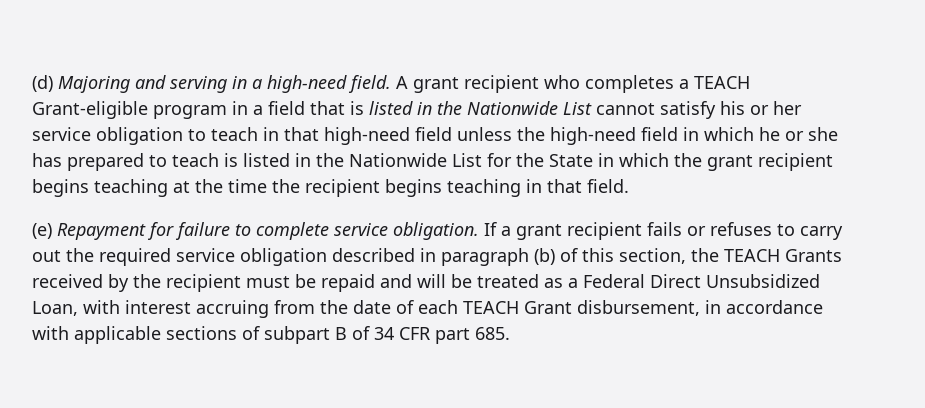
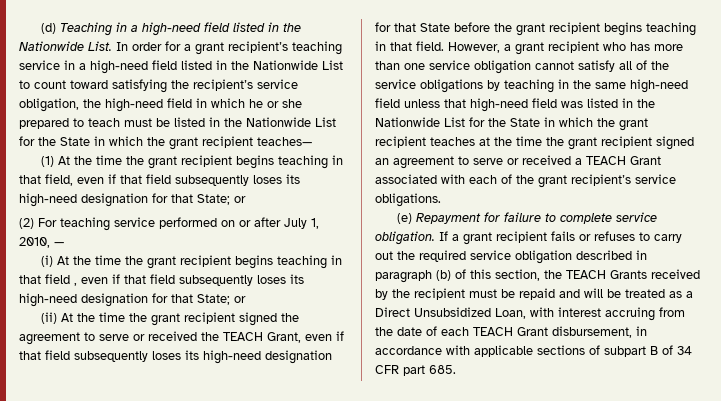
[58,75,750,93] [32,101,802,119] [32,127,512,145] Majoring and serving in a high-need field. A grant recipient who completes a TEACH Grant-eligible program in a field that is listed in the Nationwide List cannot satisfy his or her service obligation to teach in that high-need field unless -> [60,22,302,36] [19,41,342,55] [19,60,343,74] [19,79,298,93] [19,98,79,112] Teaching in a high-need field listed in the Nationwide List. In order for a grant recipient’s teaching service in a high-need field listed in the Nationwide List to count toward satisfying the recipient’s service obligation,
[32,153,62,167] has -> (302, 103) none
[224,153,238,167] is -> [124,118,170,127] must be
[32,179,300,197] begins teaching at the time the -> [257,137,312,146] [41,155,344,169] [19,174,300,186] [19,193,246,207] [19,217,319,231] [19,237,64,248] [41,255,343,269] [19,274,304,286] [19,293,246,307] [41,312,300,326] [19,331,344,345] [19,350,332,364] [375,22,545,36] teaches— // (1) At the time the grant recipient begins teaching in that field, even if that field subsequently loses its high-need designation for that State; or // (2) For teaching service performed on or after July 1, 2010, — // (i) At the time the grant recipient begins teaching in that field , even if that field subsequently loses its high-need designation for that State; or // (ii) At the time the grant recipient signed the agreement to serve or received the TEACH Grant, even if that field subsequently loses its high-need designation for that State before the grant
(629, 186) none -> [448,41,683,55] [375,60,669,74] [375,79,688,93] [375,98,655,112] [375,117,648,131] [375,136,694,150] [375,155,661,169] [375,174,676,188] [375,193,441,207] However, a grant recipient who has more than one service obligation cannot satisfy all of the service obligations by teaching in the same high-need field unless that high-need field was listed in the Nationwide List for the State in which the grant recipient teaches at the time the grant recipient signed an agreement to serve or received a TEACH Grant associated with each of the grant recipient’s service obligations.
[583,274,645,288] Federal -> (693, 294) none

